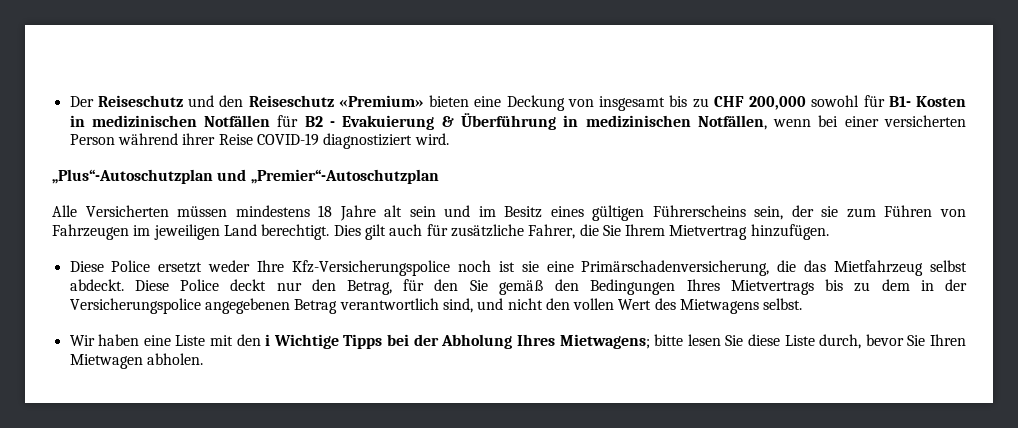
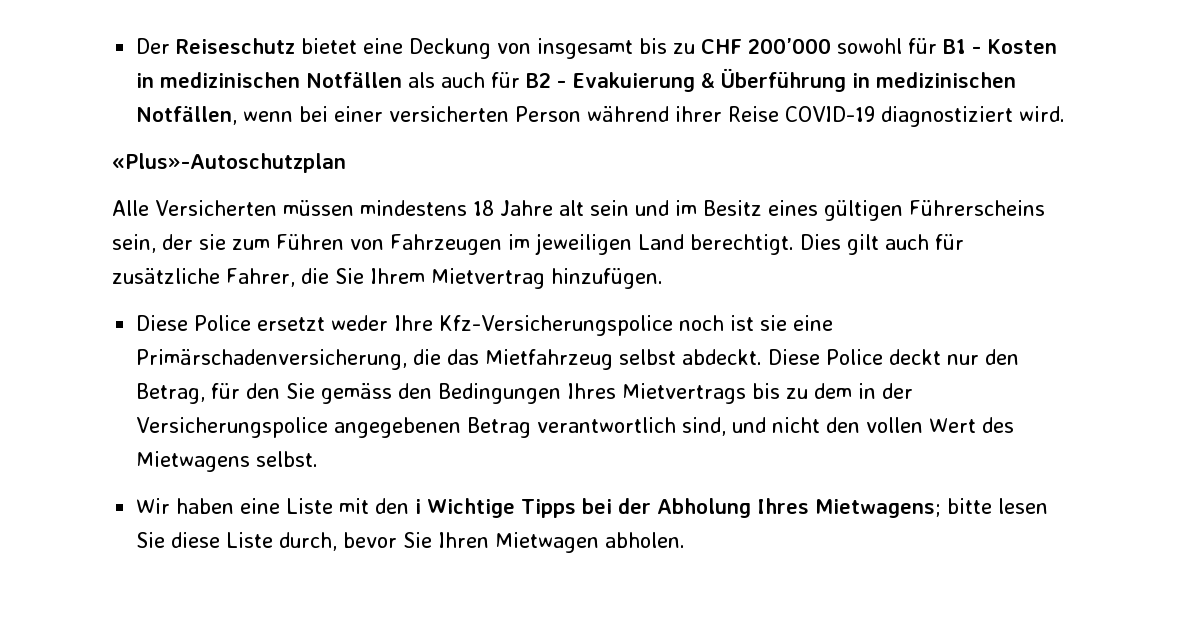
[188,95,470,107] und den Reiseschutz «Premium» bieten -> [301,38,358,54] bietet
[749,96,807,110] 200,000 -> [748,38,832,54] 200’000
[888,96,911,107] B1- -> [943,39,982,54] B1 -
(271, 121) none -> [408,72,486,88] als auch
[52,169,439,184] „Plus“-Autoschutzplan und „Premier“-Autoschutzplan -> [112,153,346,173] «Plus»-Autoschutzplan
[498,280,544,295] gemäß -> [321,383,393,404] gemäss

